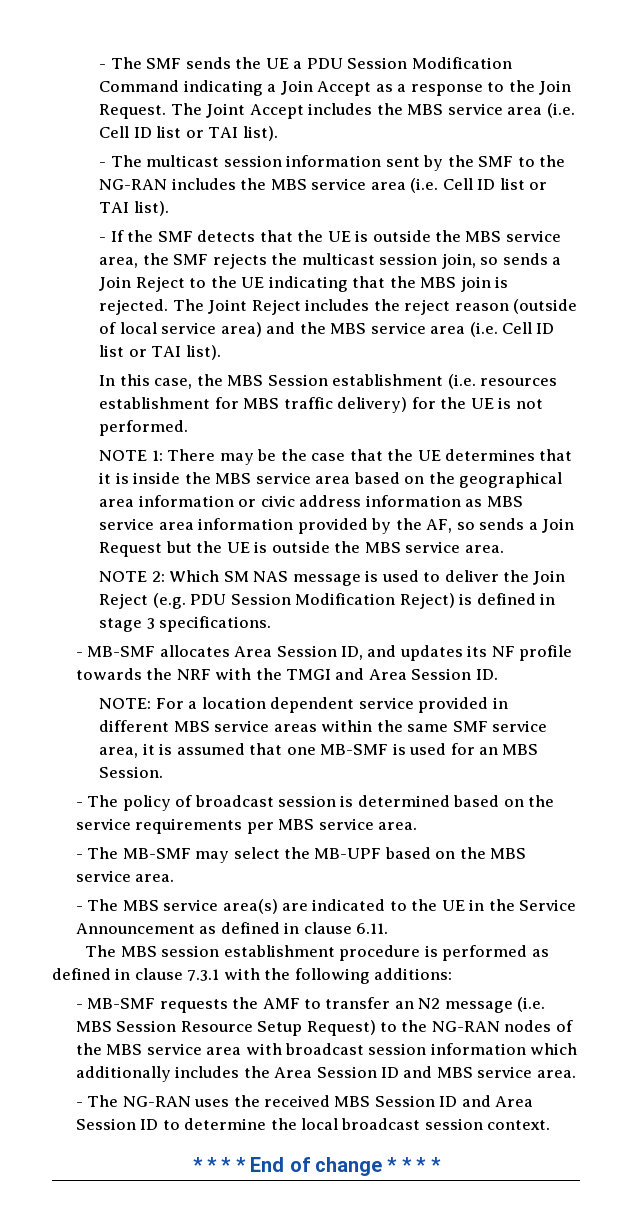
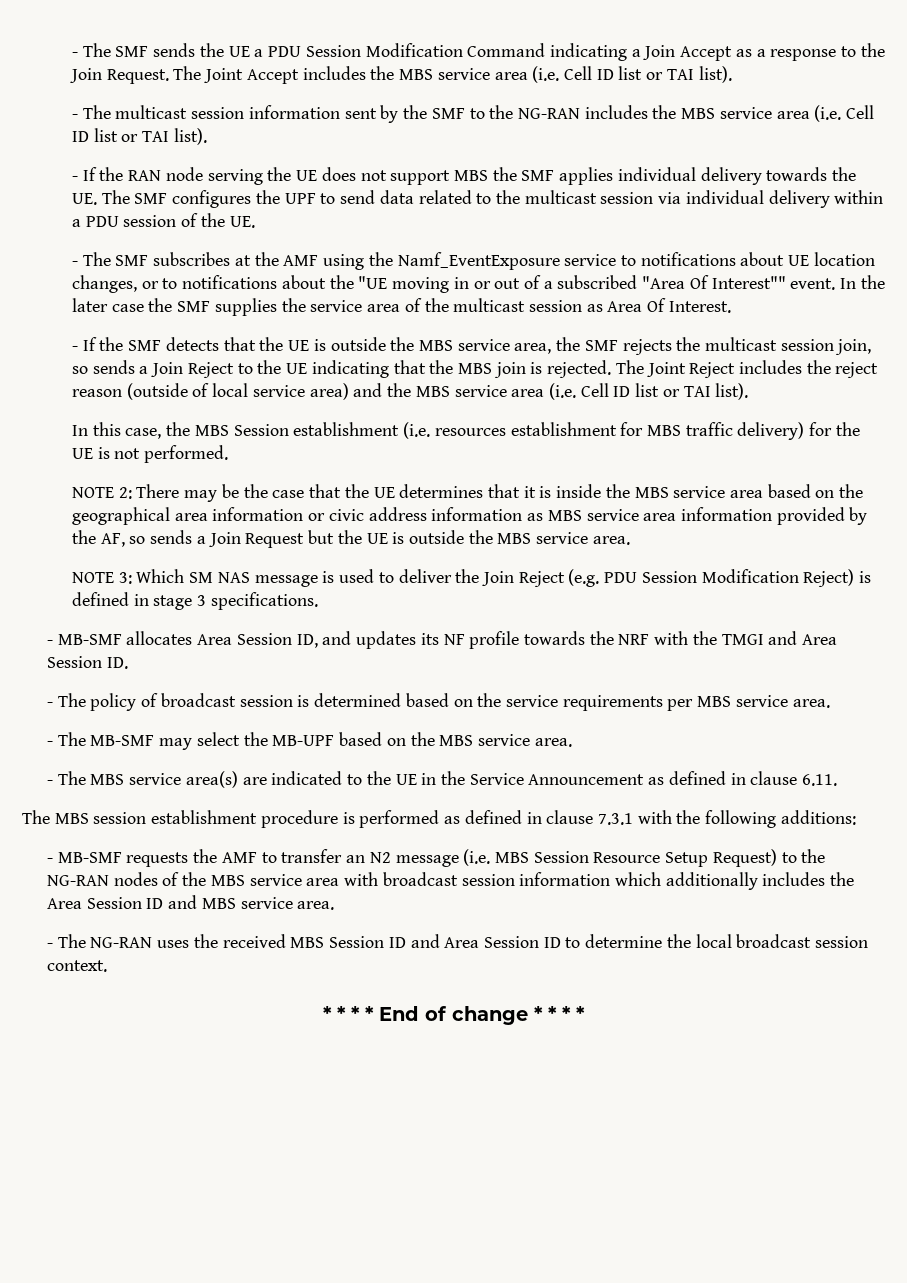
(169, 208) none -> [71,167,857,185] [71,190,884,208] [71,213,255,228] [71,252,875,270] [71,275,885,293] [71,298,731,316] // - If the RAN node serving the UE does not support MBS the SMF applies individual delivery towards the UE. The SMF configures the UPF to send data related to the multicast session via individual delivery within a PDU session of the UE. // - The SMF subscribes at the AMF using the Namf_EventExposure service to notifications about UE location changes, or to notifications about the "UE moving in or out of a subscribed "Area Of Interest"" event. In the later case the SMF supplies the service area of the multicast session as Area Of Interest.
[151,450,163,461] 1: -> [118,487,132,499] 2:
[151,571,165,582] 2: -> [118,572,132,584] 3:
[99,697,508,713] [99,720,548,732] [99,743,539,758] [99,766,164,778] // NOTE: For a location dependent service provided in different MBS service areas within the same SMF service area, it is assumed that one MB-SMF is used for an MBS Session. -> (128, 663) none

